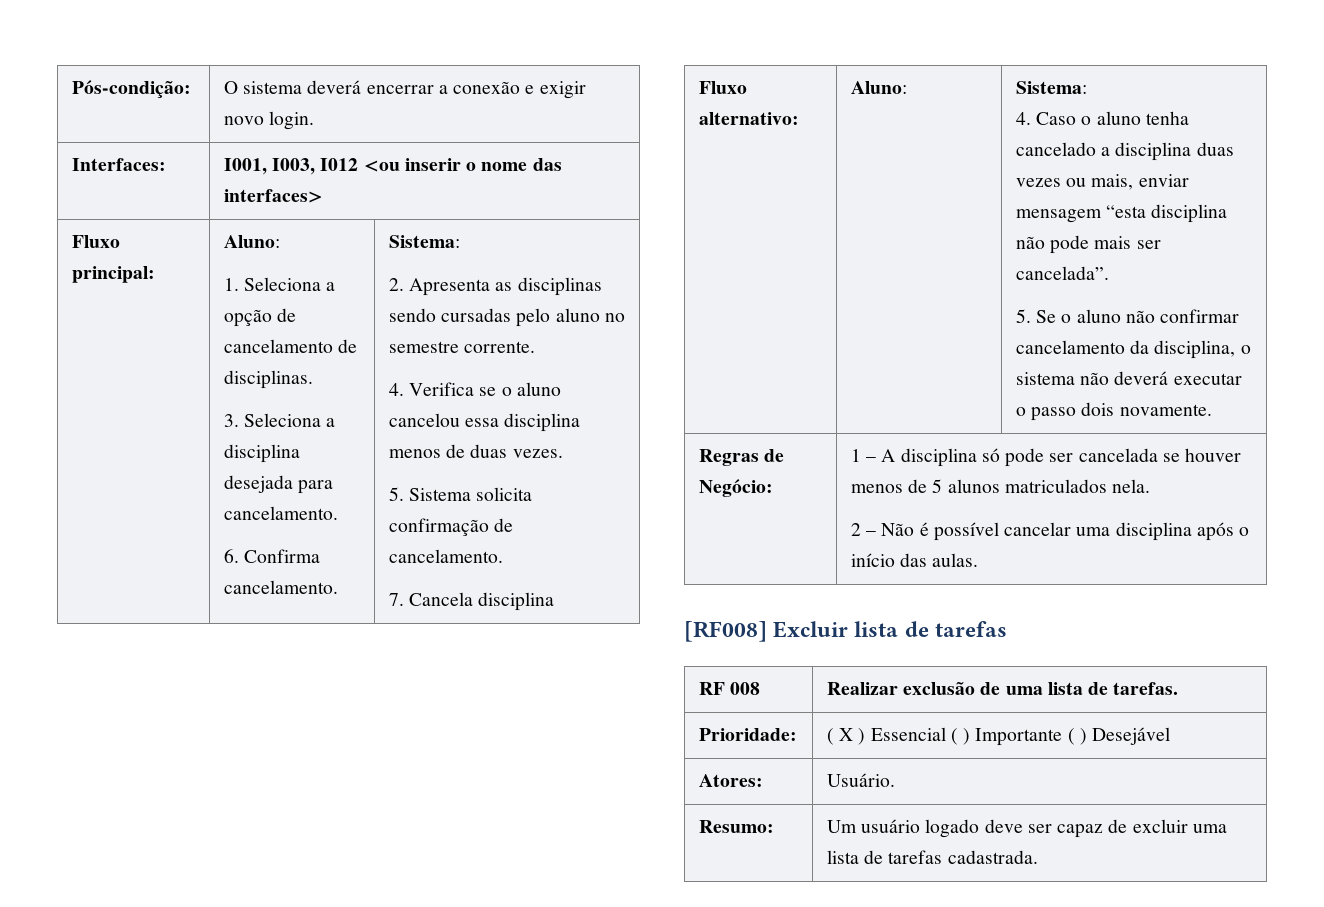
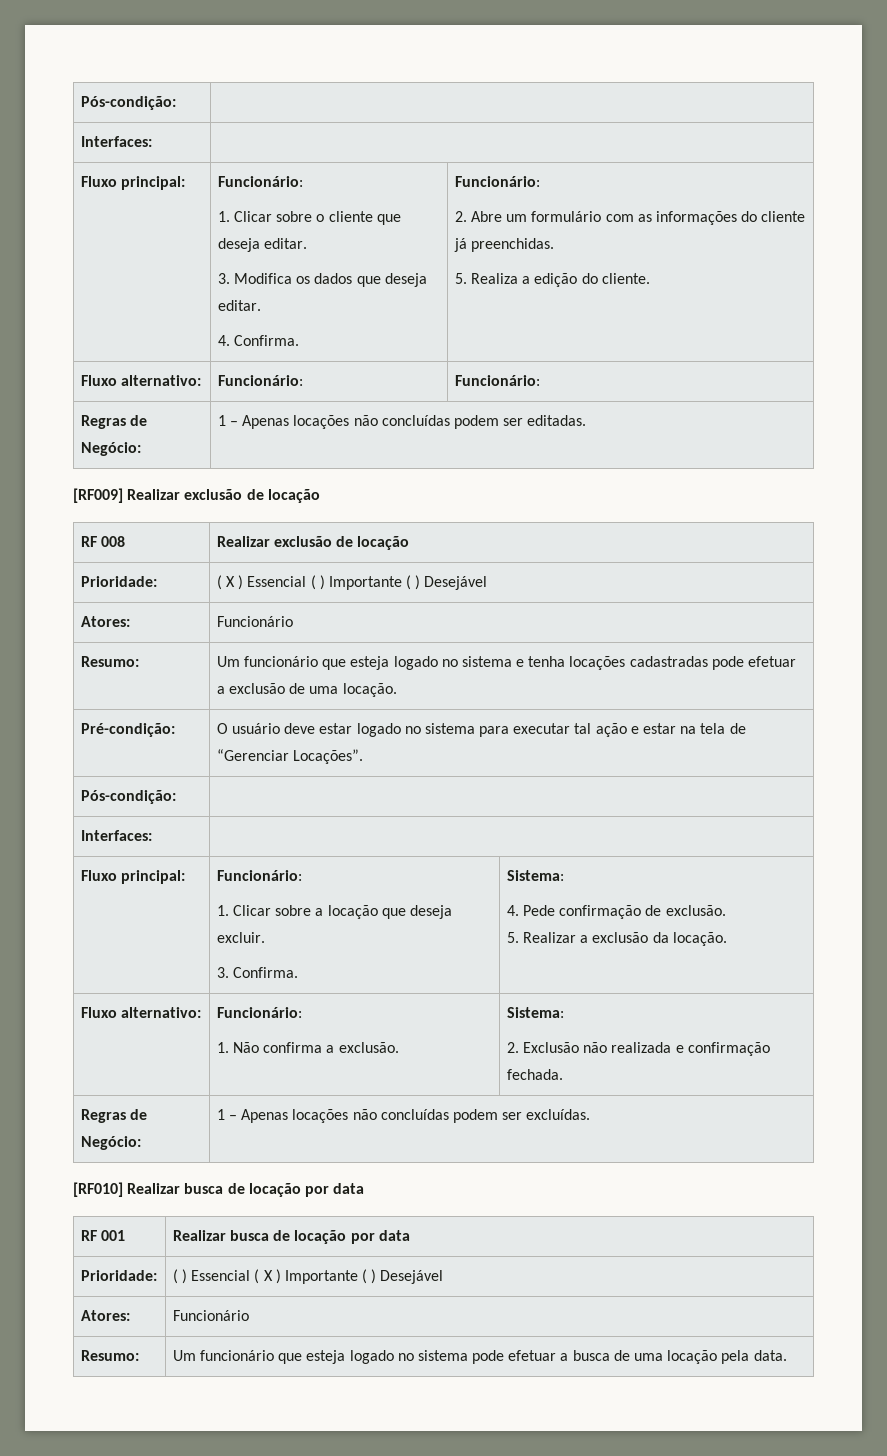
[71,80,191,98] [223,80,586,99] [223,111,315,130] [71,158,166,171] [223,158,562,175] [223,189,323,203] [71,235,120,248] [71,266,155,283] [223,235,280,248] [223,277,336,291] [223,308,297,327] [223,339,358,353] [223,370,313,389] [223,413,336,427] [223,444,300,463] [223,475,334,494] [223,506,338,520] [223,549,321,563] [223,580,338,594] [388,235,460,248] [388,277,602,296] [388,308,625,327] [388,341,536,353] [388,382,561,396] [388,413,581,432] [388,444,563,458] [388,487,533,501] [388,518,514,536] [388,549,503,563] [388,592,555,611] [698,81,747,94] [698,112,799,125] [850,81,907,94] [1015,81,1087,94] [1015,111,1189,125] [1015,142,1234,161] [1015,174,1189,190] [1015,204,1228,223] [1015,235,1161,254] [1015,266,1109,280] [1015,309,1240,323] [1015,340,1251,359] [1015,371,1242,385] [1015,402,1212,421] [698,449,785,466] [698,479,773,497] [850,448,1242,467] [850,479,1151,493] [850,522,1250,541] [850,553,979,567] [684,621,1007,642] Pós-condição: | O sistema deverá encerrar a conexão e exigir novo login. // Interfaces: | I001, I003, I012 <ou inserir o nome das interfaces> // Fluxo principal: | Aluno: // 1. Seleciona a opção de cancelamento de disciplinas. // 3. Seleciona a disciplina desejada para cancelamento. // 6. Confirma cancelamento. | Sistema: // 2. Apresenta as disciplinas sendo cursadas pelo aluno no semestre corrente. // 4. Verifica se o aluno cancelou essa disciplina menos de duas vezes. // 5. Sistema solicita confirmação de cancelamento. // 7. Cancela disciplina // Fluxo alternativo: | Aluno: | Sistema: // 4. Caso o aluno tenha cancelado a disciplina duas vezes ou mais, enviar mensagem “esta disciplina não pode mais ser cancelada”. // 5. Se o aluno não confirmar cancelamento da disciplina, o sistema não deverá executar o passo dois novamente. // Regras de Negócio: | 1 – A disciplina só pode ser cancelada se houver menos de 5 alunos matriculados nela. // 2 – Não é possível cancelar uma disciplina após o início das aulas. // [RF008] Excluir lista de tarefas -> [80,96,176,110] [80,136,152,147] [80,176,185,190] [217,176,303,187] [217,211,401,225] [217,238,307,252] [217,273,427,287] [217,300,261,311] [217,335,299,346] [454,176,540,187] [454,211,806,225] [453,238,554,252] [454,273,650,287] [80,375,201,386] [217,375,303,386] [454,375,540,386] [80,415,147,429] [80,442,141,456] [217,415,587,429] [73,488,320,503] Pós-condição: | // Interfaces: | // Fluxo principal: | Funcionário: // 1. Clicar sobre o cliente que deseja editar. // 3. Modifica os dados que deseja editar. // 4. Confirma. | Funcionário: // 2. Abre um formulário com as informações do cliente já preenchidas. // 5. Realiza a edição do cliente. // Fluxo alternativo: | Funcionário: | Funcionário: // Regras de Negócio: | 1 – Apenas locações não concluídas podem ser editadas. // [RF009] Realizar exclusão de locação
[1005,682,1179,695] uma lista de tarefas. -> [357,536,410,550] locação
[826,773,895,787] [698,820,774,833] [826,819,1227,838] [826,850,1038,864] Usuário. // Resumo: | Um usuário logado deve ser capaz de excluir uma lista de tarefas cadastrada. -> [216,616,293,627] [80,656,139,667] [216,656,796,670] [216,683,397,697] [80,723,175,737] [216,723,746,737] [216,749,363,764] [80,790,176,804] [80,830,152,841] [80,870,185,884] [216,870,302,881] [216,905,452,919] [216,932,265,943] [216,967,298,978] [506,870,564,881] [506,905,726,919] [506,932,727,946] [80,1007,201,1018] [216,1007,302,1018] [216,1042,399,1053] [506,1007,564,1018] [506,1042,770,1056] [506,1069,563,1080] [80,1109,147,1123] [80,1136,141,1150] [216,1109,591,1123] [73,1182,365,1197] [80,1230,125,1241] [172,1230,410,1244] [80,1270,157,1281] [172,1269,444,1284] [80,1310,130,1321] [172,1310,249,1321] [80,1350,139,1361] [172,1350,787,1364] Funcionário // Resumo: | Um funcionário que esteja logado no sistema e tenha locações cadastradas pode efetuar a exclusão de uma locação. // Pré-condição: | O usuário deve estar logado no sistema para executar tal ação e estar na tela de “Gerenciar Locações”. // Pós-condição: | // Interfaces: | // Fluxo principal: | Funcionário: // 1. Clicar sobre a locação que deseja excluir. // 3. Confirma. | Sistema: // 4. Pede confirmação de exclusão. // 5. Realizar a exclusão da locação. // Fluxo alternativo: | Funcionário: // 1. Não confirma a exclusão. | Sistema: // 2. Exclusão não realizada e confirmação fechada. // Regras de Negócio: | 1 – Apenas locações não concluídas podem ser excluídas. // [RF010] Realizar busca de locação por data // RF 001 | Realizar busca de locação por data // Prioridade: | ( ) Essencial ( X ) Importante ( ) Desejável // Atores: | Funcionário // Resumo: | Um funcionário que esteja logado no sistema pode efetuar a busca de uma locação pela data.

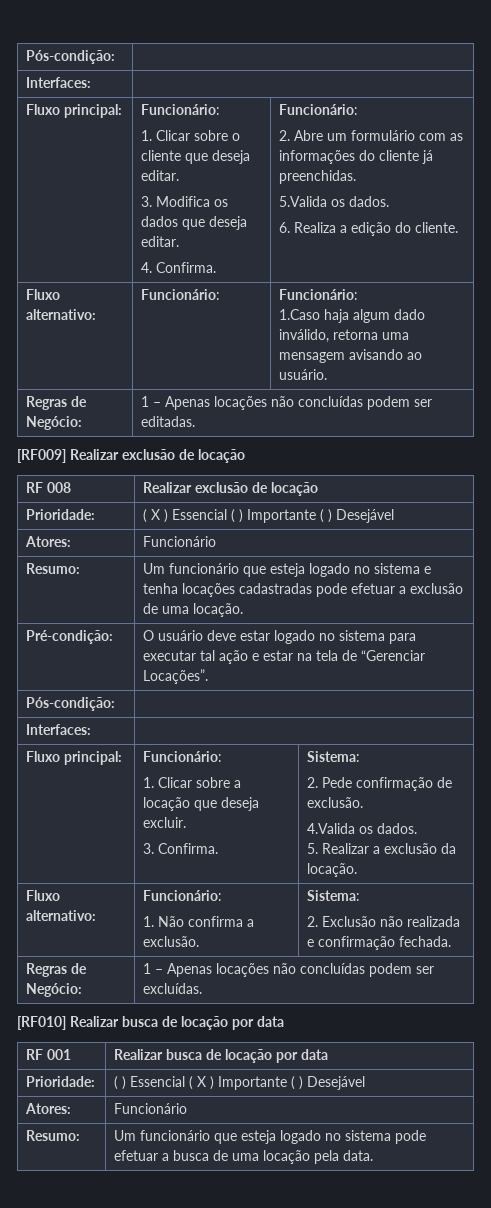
[454,273,467,284] 5. -> [279,196,390,207] [279,222,291,233] 5.Valida os dados. // 6.
(540, 380) none -> [279,309,426,323] [279,329,410,343] [279,349,423,363] [279,369,328,380] // 1.Caso haja algum dado inválido, retorna uma mensagem avisando ao usuário.
[506,905,519,916] 4. -> [307,777,319,788] 2.
(726, 910) none -> [307,823,418,834] // 4.Valida os dados.

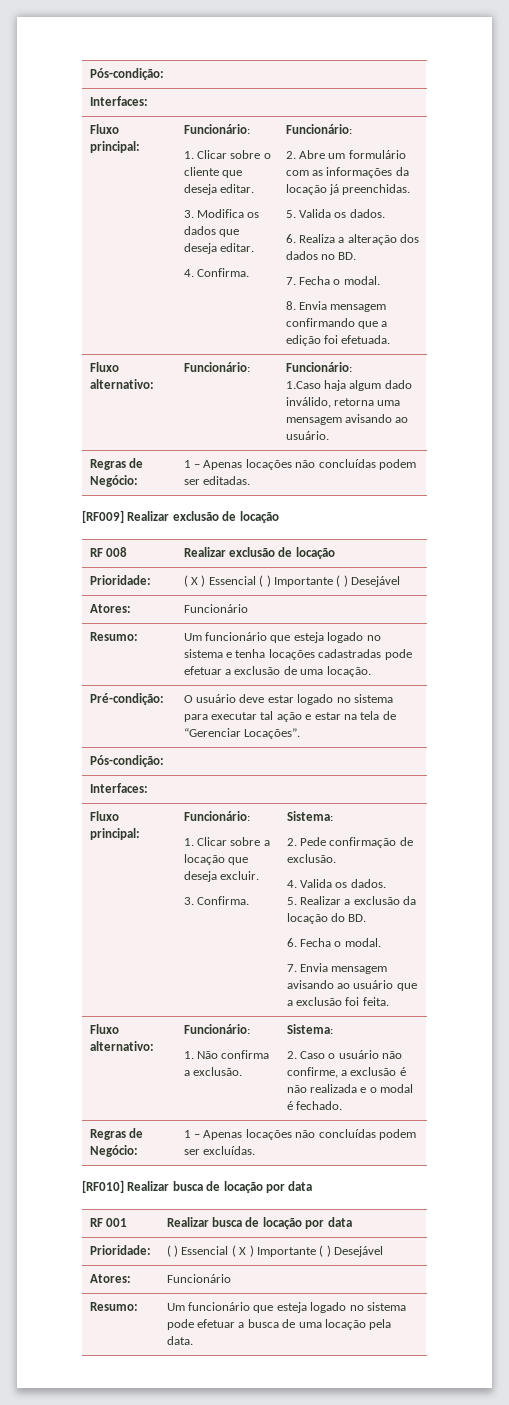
[359,150,420,161] do cliente -> [395,167,409,176] [285,184,327,195] da locação
[279,196,328,207] 5.Valida -> [285,209,332,218] 5. Valida
[351,222,459,236] edição do cliente. -> [347,234,420,245] [285,251,357,260] [285,276,380,285] [285,301,387,312] [285,318,388,329] [285,335,391,346] alteração dos dados no BD. // 7. Fecha o modal. // 8. Envia mensagem confirmando que a edição foi efetuada.
[307,823,356,834] 4.Valida -> [286,879,333,888] 4. Valida
[307,863,358,877] locação. -> [286,913,367,924] [286,938,381,947] [286,963,388,974] [286,980,417,991] [286,997,389,1006] locação do BD. // 6. Fecha o modal. // 7. Envia mensagem avisando ao usuário que a exclusão foi feita.
[322,916,461,927] [307,936,452,950] Exclusão não realizada e confirmação fechada. -> [300,1050,403,1059] [286,1067,406,1078] [286,1084,414,1093] [286,1101,343,1110] Caso o usuário não confirme, a exclusão é não realizada e o modal é fechado.

